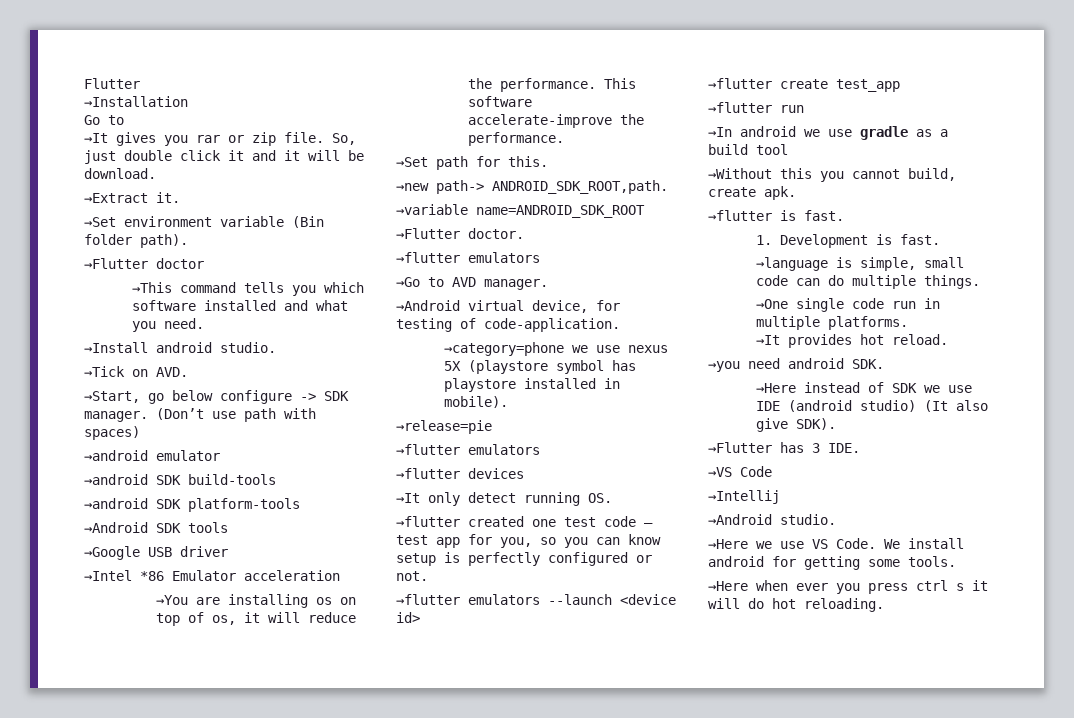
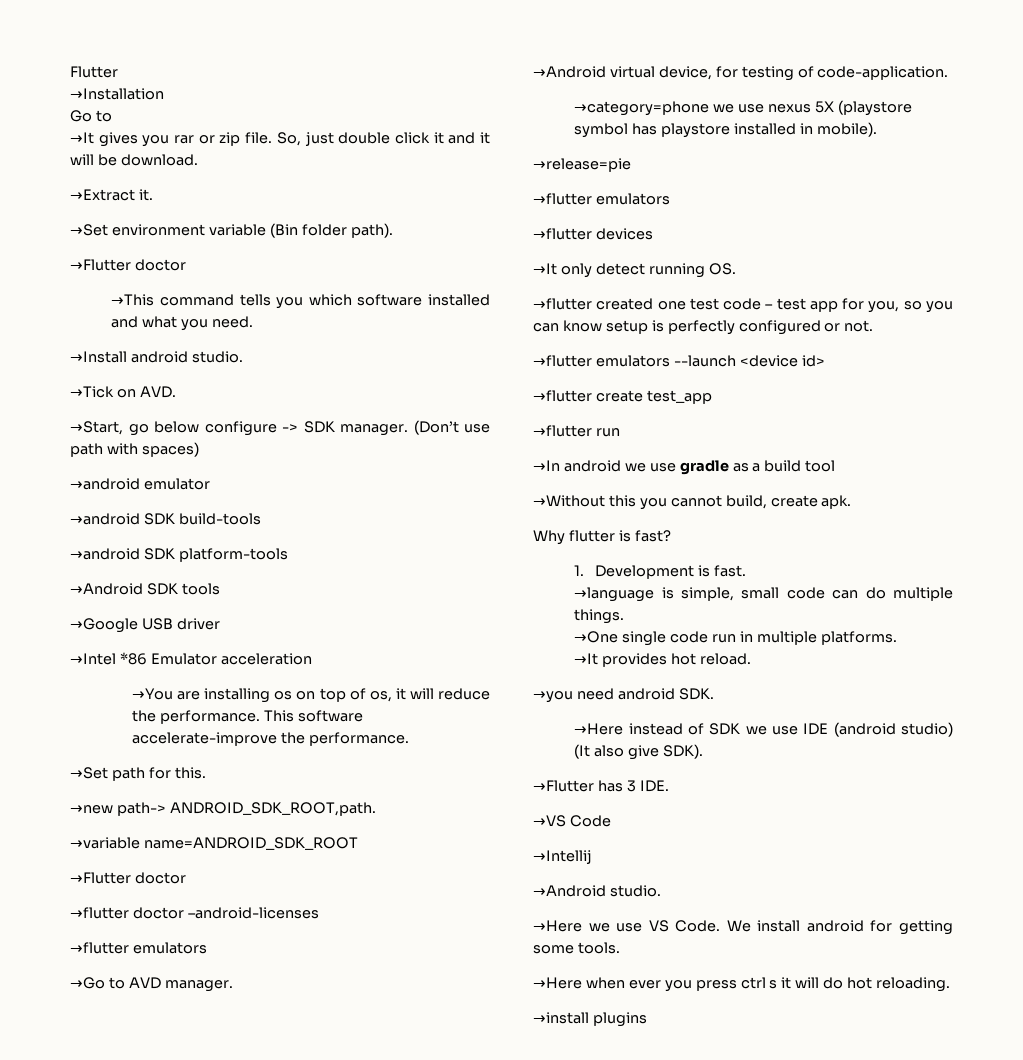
[468,228,524,239] doctor. -> [134,872,186,884] [70,907,319,919] doctor // →flutter doctor –android-licenses
[708,210,844,221] →flutter is fast. -> [533,530,671,545] Why flutter is fast?
(884, 605) none -> [533,1012,647,1027] // →install plugins

